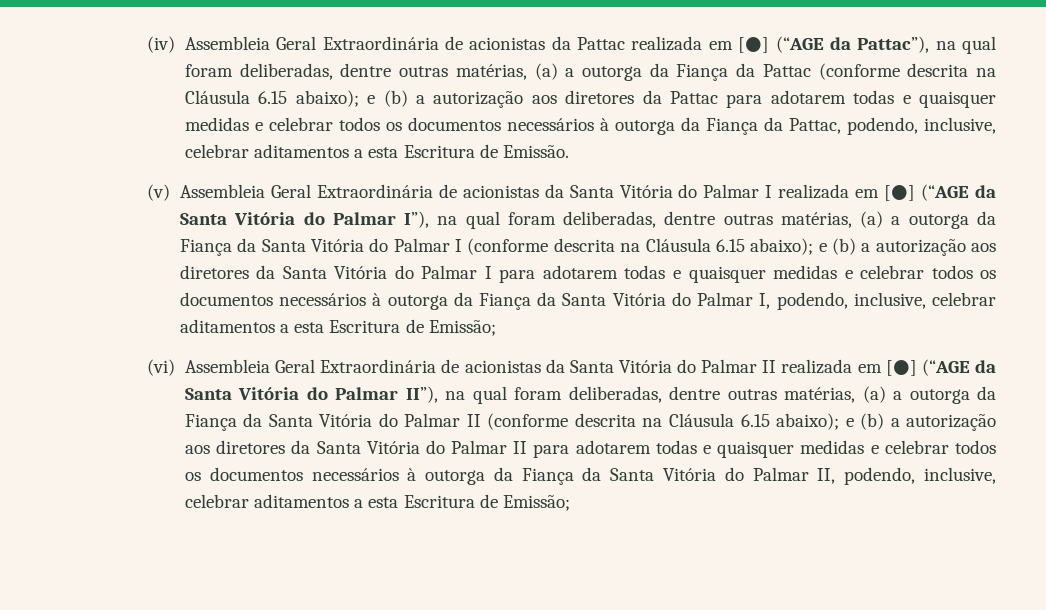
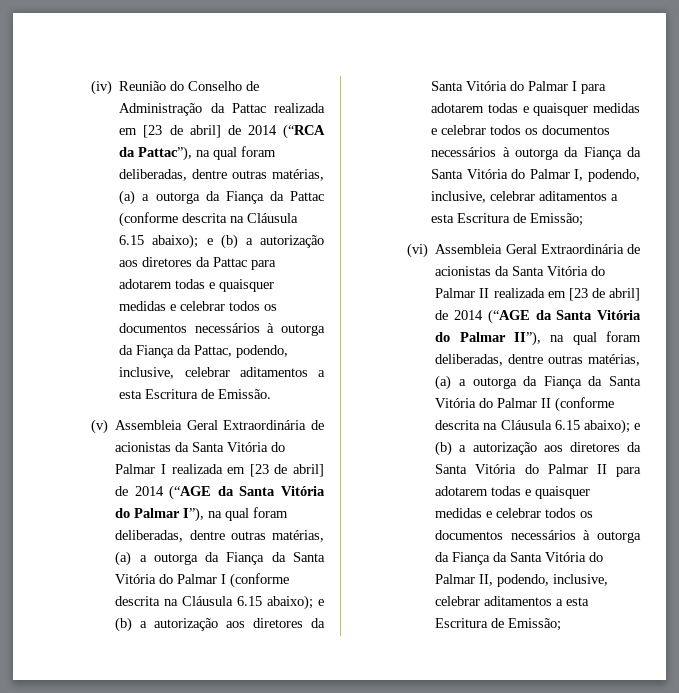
[184,36,824,53] Assembleia Geral Extraordinária de acionistas da Pattac realizada em [●] (“AGE -> [119,81,260,91] [119,103,325,116] [119,124,326,139] Reunião do Conselho de Administração da Pattac realizada em [23 de abril] de 2014 (“RCA
[884,185,916,201] [●] -> [249,464,325,477] [115,486,164,496] [23 de abril] de 2014
[885,360,917,376] [●] -> [568,288,640,301] [435,310,484,320] [23 de abril] de 2014

